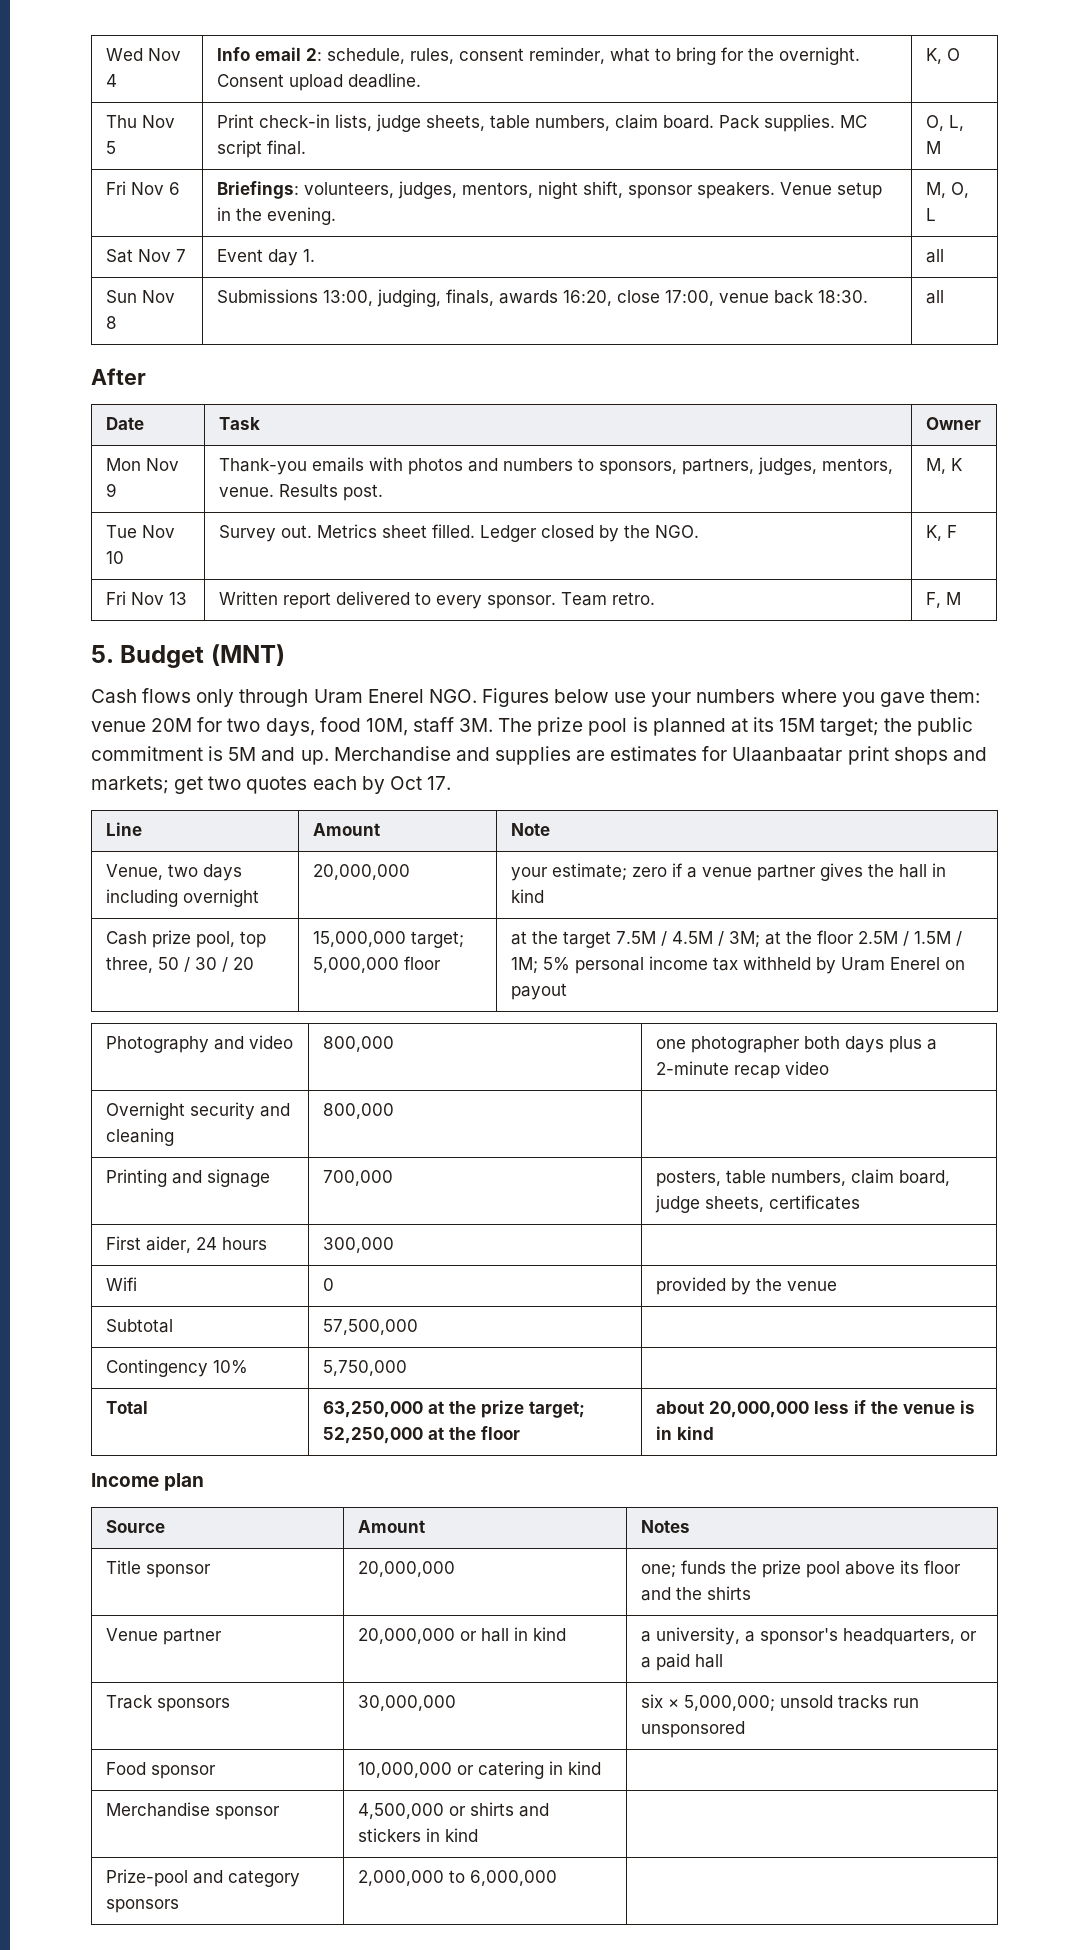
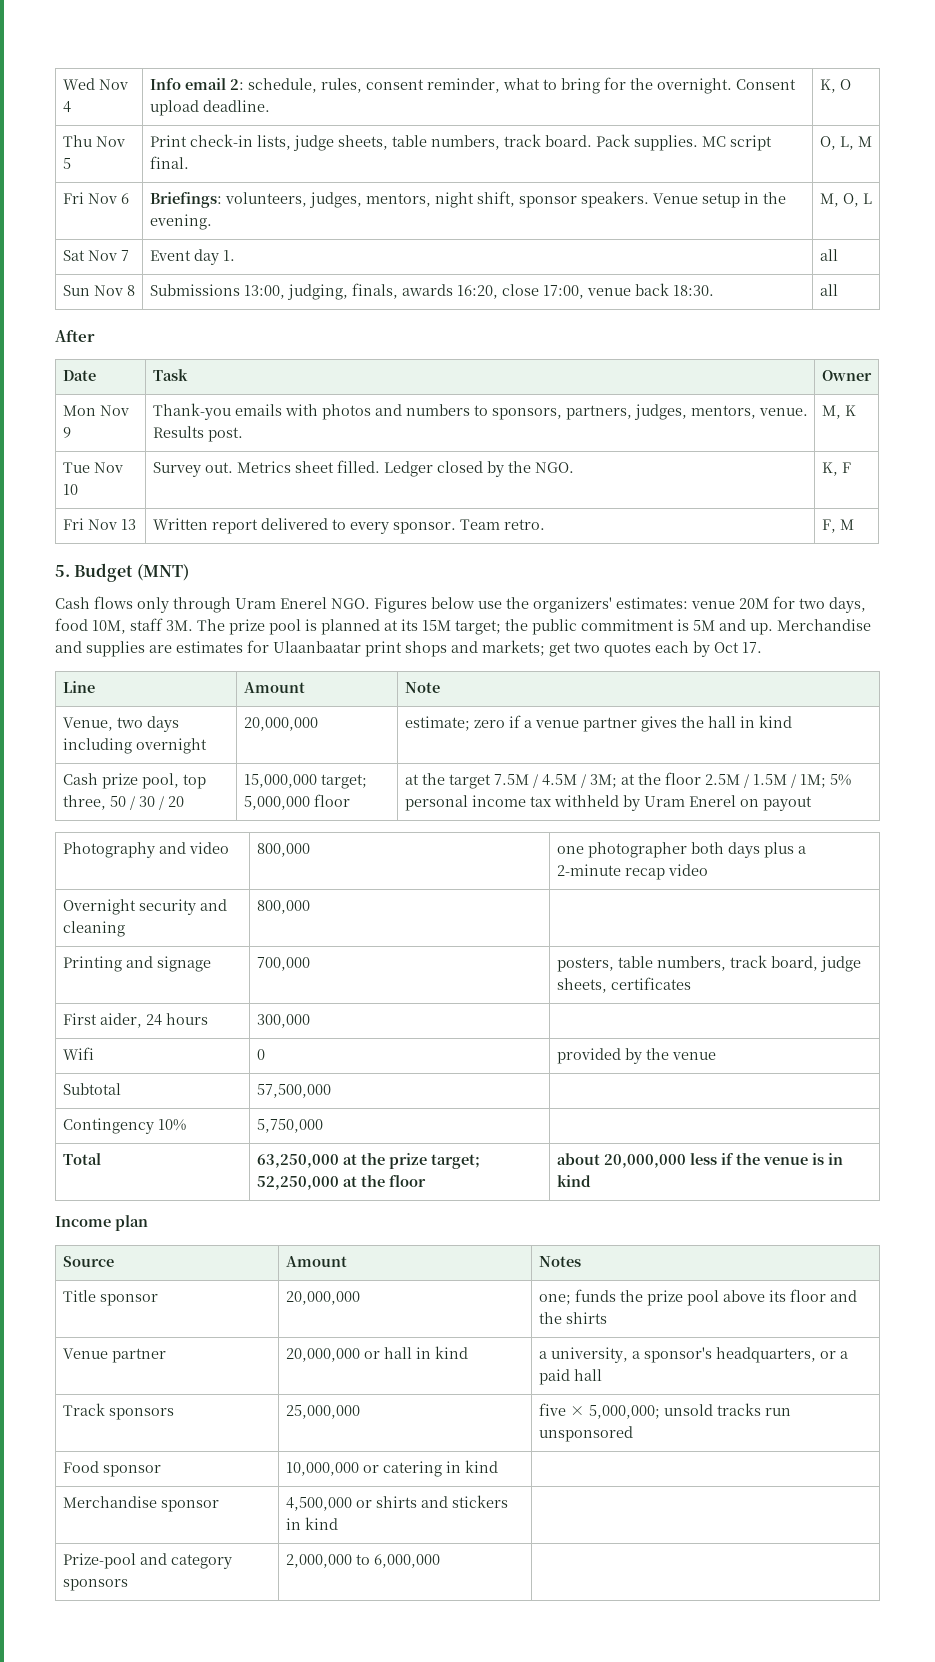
[614,114,658,129] claim -> [503,134,541,147] track
[651,689,980,707] your numbers where you gave them: -> [506,597,688,613] the organizers' estimates:
[510,867,548,881] your -> (318, 724) none
[850,1169,894,1184] claim -> [729,955,767,968] track
[357,1695,456,1711] [640,1694,663,1708] 30,000,000 | six -> [285,1405,360,1419] [538,1403,566,1416] 25,000,000 | five

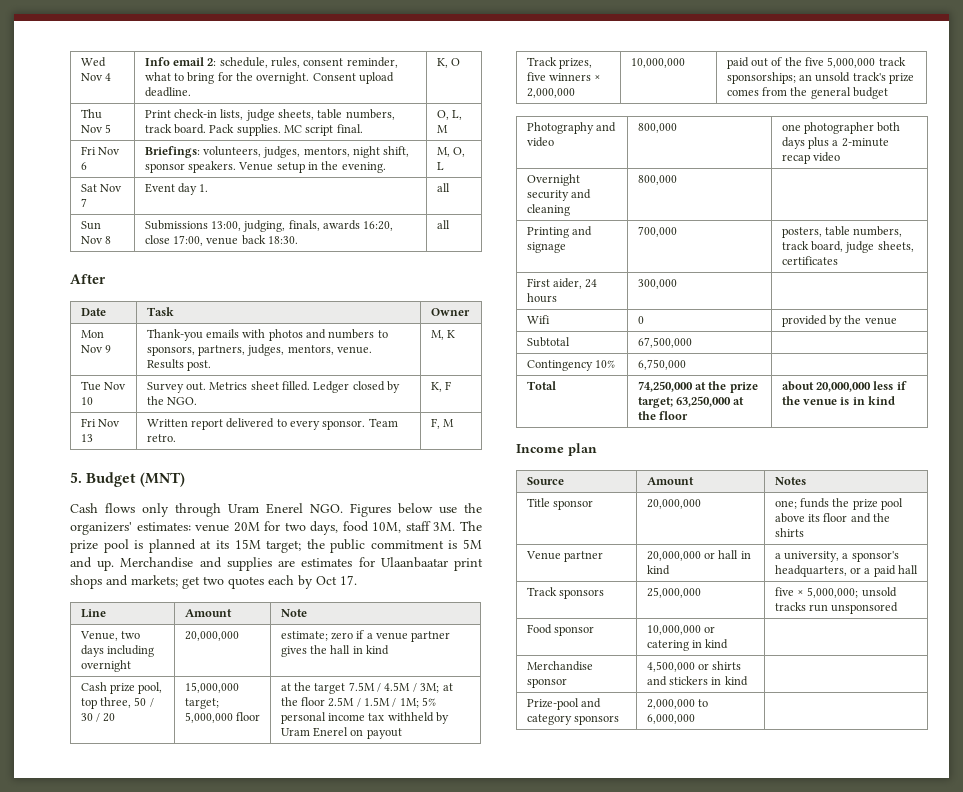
(812, 803) none -> [526,57,592,69] [526,72,602,81] [526,88,575,98] [630,58,685,68] [726,57,906,69] [726,72,915,84] [726,87,889,99] // Track prizes, five winners × 2,000,000 | 10,000,000 | paid out of the five 5,000,000 track sponsorships; an unsold track's prize comes from the general budget
[256,1084,331,1098] 57,500,000 -> [637,337,692,348] 67,500,000
[256,1119,323,1133] 5,750,000 -> [637,359,686,370] 6,750,000
[256,1154,339,1168] 63,250,000 -> [637,381,693,392] 74,250,000
[256,1176,339,1190] 52,250,000 -> [675,396,731,407] 63,250,000

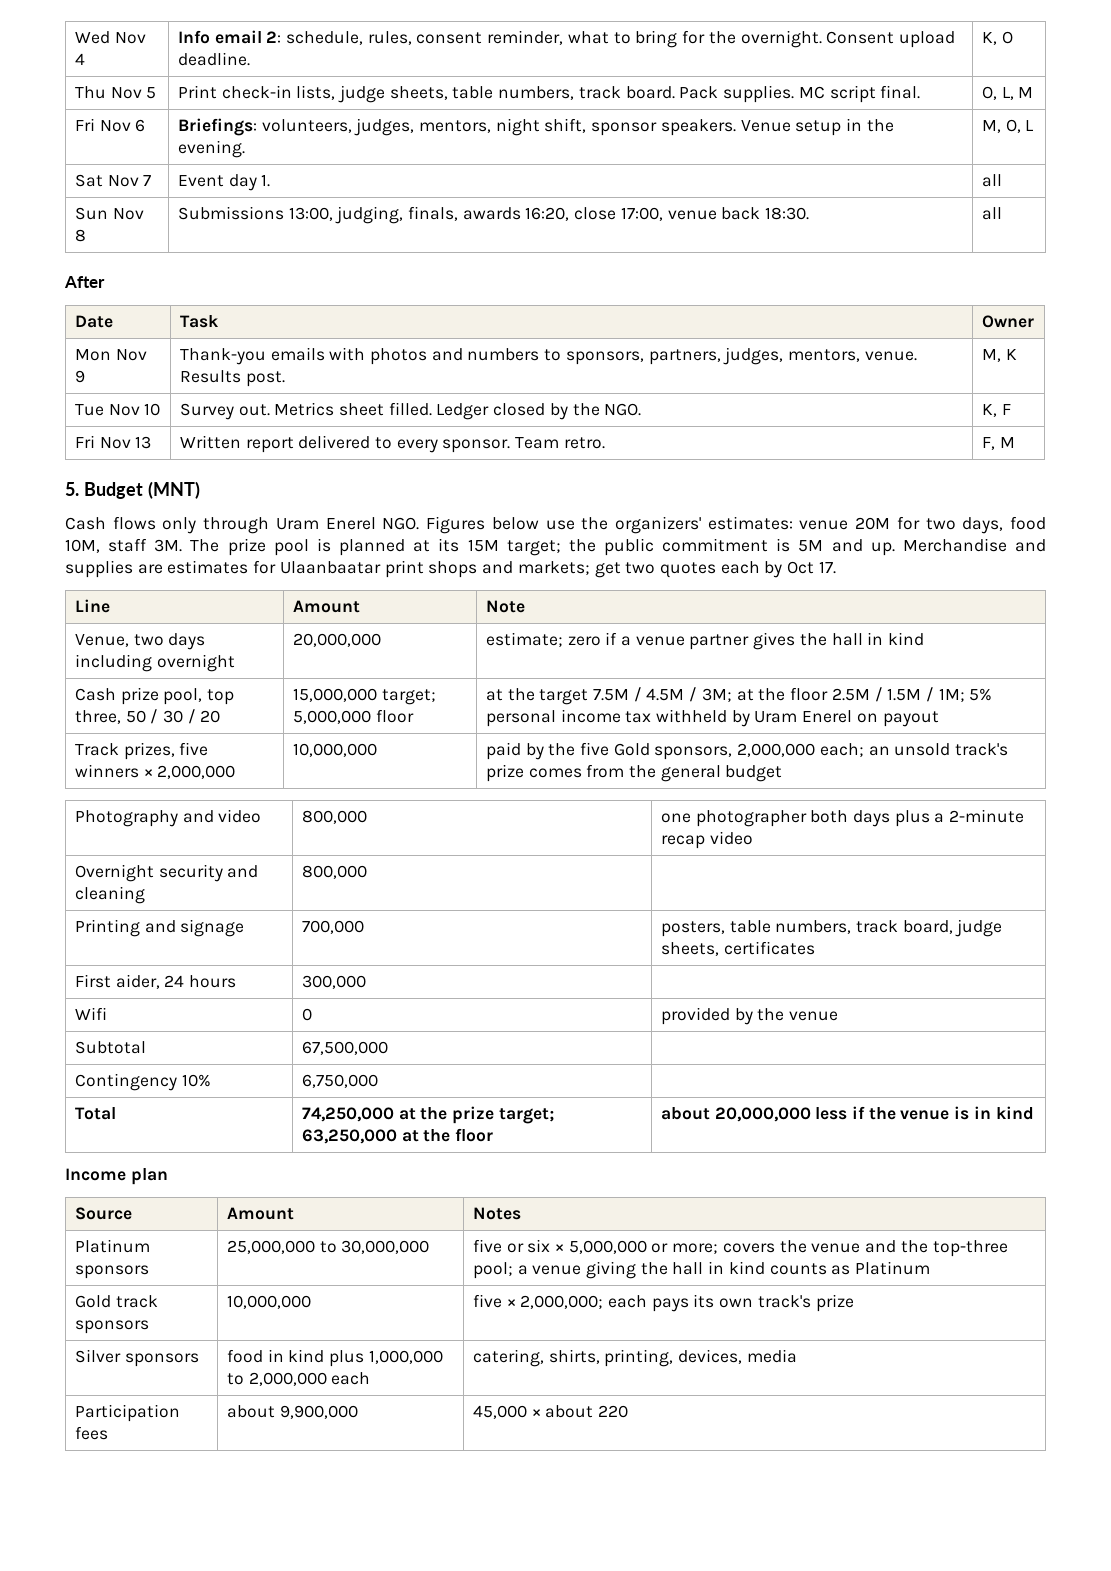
[750,57,906,68] [726,72,796,84] out of the five 5,000,000 track sponsorships; -> [525,742,864,760] by the five Gold sponsors, 2,000,000 each;
[526,498,593,510] [646,499,701,509] [774,498,904,510] [774,513,891,523] [774,528,804,537] [525,551,603,562] [646,550,751,561] [646,565,670,575] [774,551,899,562] [774,565,919,577] [526,587,604,599] [646,587,701,598] Title sponsor | 20,000,000 | one; funds the prize pool above its floor and the shirts // Venue partner | 20,000,000 or hall in kind | a university, a sponsor's headquarters, or a paid hall // Track sponsors | 25,000,000 -> [74,1239,150,1253] [74,1265,149,1279] [226,1240,430,1254] [472,1239,1008,1257] [472,1261,931,1279] [74,1295,158,1308] [74,1320,149,1334] [226,1295,311,1309] Platinum sponsors | 25,000,000 to 30,000,000 | five or six × 5,000,000 or more; covers the venue and the top-three pool; a venue giving the hall in kind counts as Platinum // Gold track sponsors | 10,000,000
[807,587,897,598] [774,602,899,614] [526,624,594,636] [646,625,715,635] [646,639,729,651] [526,661,593,671] [526,678,567,688] [646,661,742,672] [646,676,748,686] [526,698,601,710] [526,714,619,725] [646,699,708,709] [646,714,695,724] 5,000,000; unsold tracks run unsponsored // Food sponsor | 10,000,000 or catering in kind | // Merchandise sponsor | 4,500,000 or shirts and stickers in kind | // Prize-pool and category sponsors | 2,000,000 to 6,000,000 | -> [520,1294,854,1312] [74,1349,199,1367] [226,1349,443,1367] [226,1372,371,1386] [472,1349,797,1367] [74,1404,180,1422] [74,1426,108,1440] [226,1405,358,1419] [472,1405,628,1419] 2,000,000; each pays its own track's prize // Silver sponsors | food in kind plus 1,000,000 to 2,000,000 each | catering, shirts, printing, devices, media // Participation fees | about 9,900,000 | 45,000 × about 220

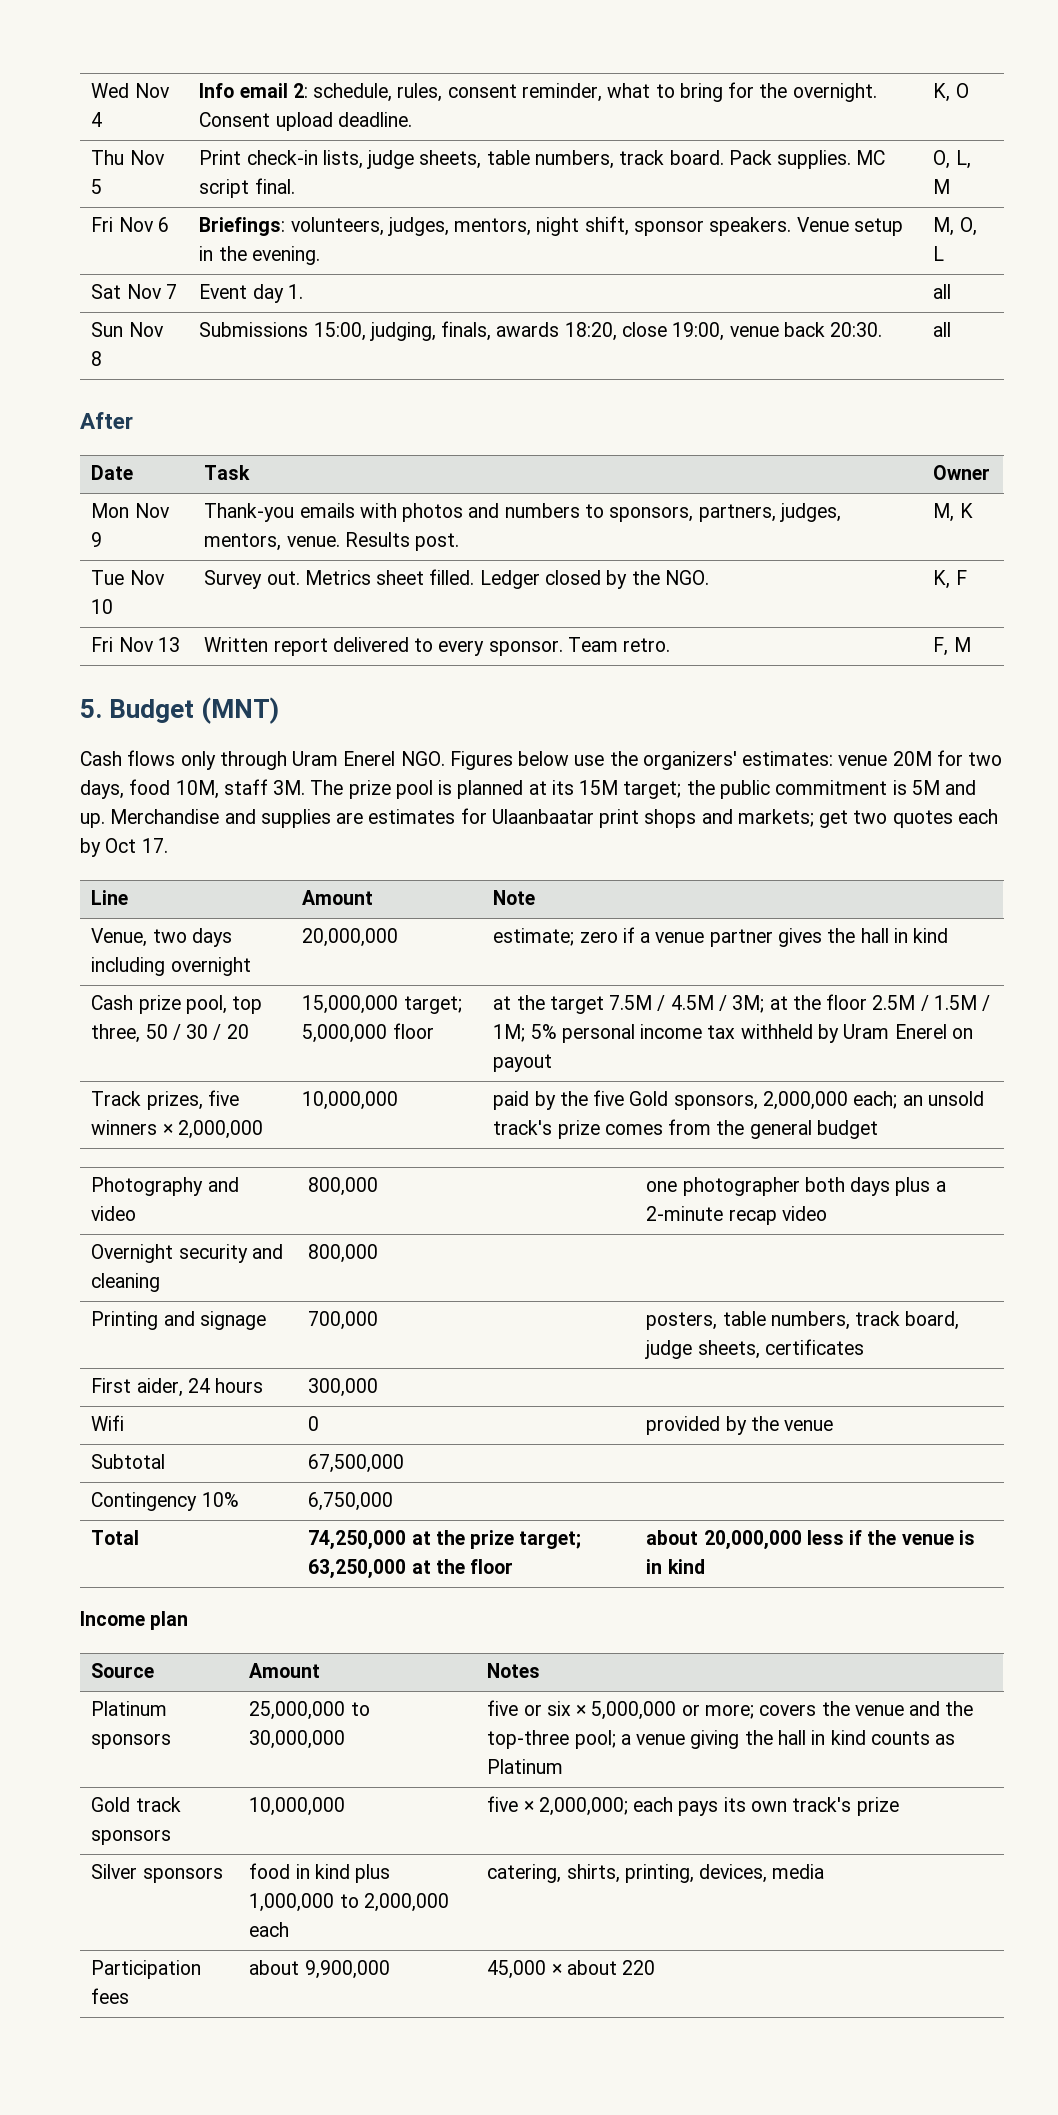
[288,207,333,221] 13:00, -> [313,322,366,341] 15:00,
[525,207,663,221] 16:20, close 17:00, -> [564,322,725,341] 18:20, close 19:00,
[765,207,810,220] 18:30. -> [830,322,883,337] 20:30.

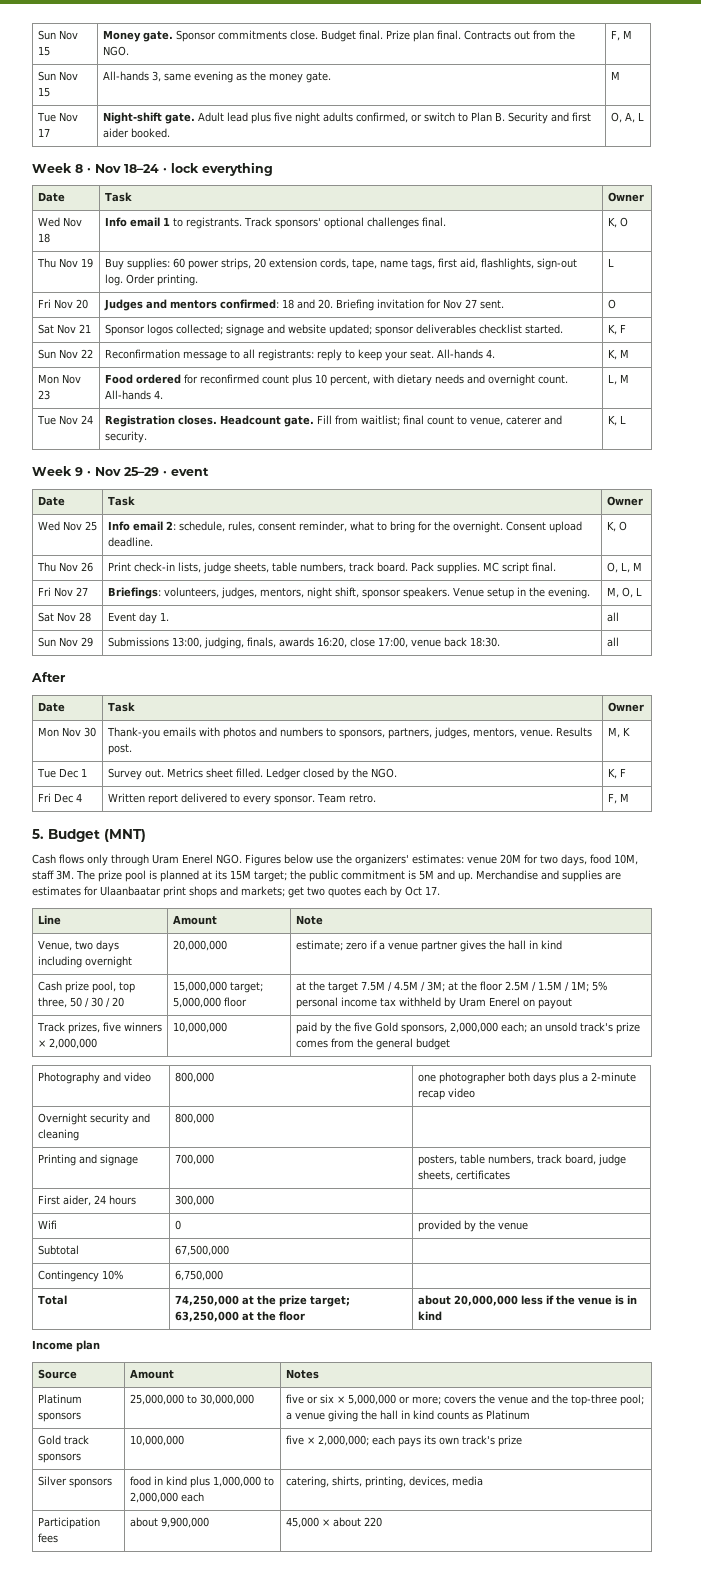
[91,83,170,98] [91,112,103,127] Wed Nov 4 -> [37,30,78,40] [37,46,50,56] [102,30,575,42] [102,46,129,56] [610,30,632,41] [37,71,78,81] [37,87,50,97] [102,71,331,83] [610,71,620,80] [36,112,78,122] [37,128,50,137] [102,112,591,124] [102,128,170,138] [610,112,644,123] [32,162,273,176] [37,192,65,202] [104,192,132,202] [607,192,644,202] [37,217,82,227] [37,233,50,243] [104,217,446,229] [607,217,628,228] [36,258,93,268] [104,258,577,270] [104,274,198,286] [607,258,614,267] [37,299,88,309] [103,299,504,311] [607,299,616,309] [37,324,91,334] [104,324,563,336] [607,324,626,335] [37,349,93,359] [104,349,495,361] [607,349,629,360] [37,374,81,384] [37,390,50,400] [104,374,568,386] [104,390,163,400] [607,374,629,385] [36,415,93,425] [104,415,562,427] [104,431,147,443] [607,415,626,426] [32,466,209,476] [37,496,65,506] [107,496,135,506] [606,496,643,506] [37,521,97,531] Sun Nov 15 | Money gate. Sponsor commitments close. Budget final. Prize plan final. Contracts out from the NGO. | F, M // Sun Nov 15 | All-hands 3, same evening as the money gate. | M // Tue Nov 17 | Night-shift gate. Adult lead plus five night adults confirmed, or switch to Plan B. Security and first aider booked. | O, A, L // Week 8 · Nov 18–24 · lock everything // Date | Task | Owner // Wed Nov 18 | Info email 1 to registrants. Track sponsors' optional challenges final. | K, O // Thu Nov 19 | Buy supplies: 60 power strips, 20 extension cords, tape, name tags, first aid, flashlights, sign-out log. Order printing. | L // Fri Nov 20 | Judges and mentors confirmed: 18 and 20. Briefing invitation for Nov 27 sent. | O // Sat Nov 21 | Sponsor logos collected; signage and website updated; sponsor deliverables checklist started. | K, F // Sun Nov 22 | Reconfirmation message to all registrants: reply to keep your seat. All-hands 4. | K, M // Mon Nov 23 | Food ordered for reconfirmed count plus 10 percent, with dietary needs and overnight count. All-hands 4. | L, M // Tue Nov 24 | Registration closes. Headcount gate. Fill from waitlist; final count to venue, caterer and security. | K, L // Week 9 · Nov 25–29 · event // Date | Task | Owner // Wed Nov 25
[91,179,103,194] 5 -> [80,562,93,572] 26
[157,217,169,232] 6 -> [75,587,88,596] 27
[165,284,177,299] 7 -> [78,612,91,622] 28
[91,351,103,366] 8 -> [80,637,93,647] 29
[313,322,366,341] 15:00, -> [171,637,202,648] 13:00,
[564,322,725,341] 18:20, close 19:00, -> [316,637,408,648] 16:20, close 17:00,
[830,322,883,337] 20:30. -> [469,637,500,647] 18:30.
[91,532,103,547] 9 -> [83,727,96,737] 30
[129,570,165,585] [91,599,114,614] Nov 10 -> [58,768,87,778] Dec 1
[118,637,180,652] Nov 13 -> [53,793,82,803] Dec 4

